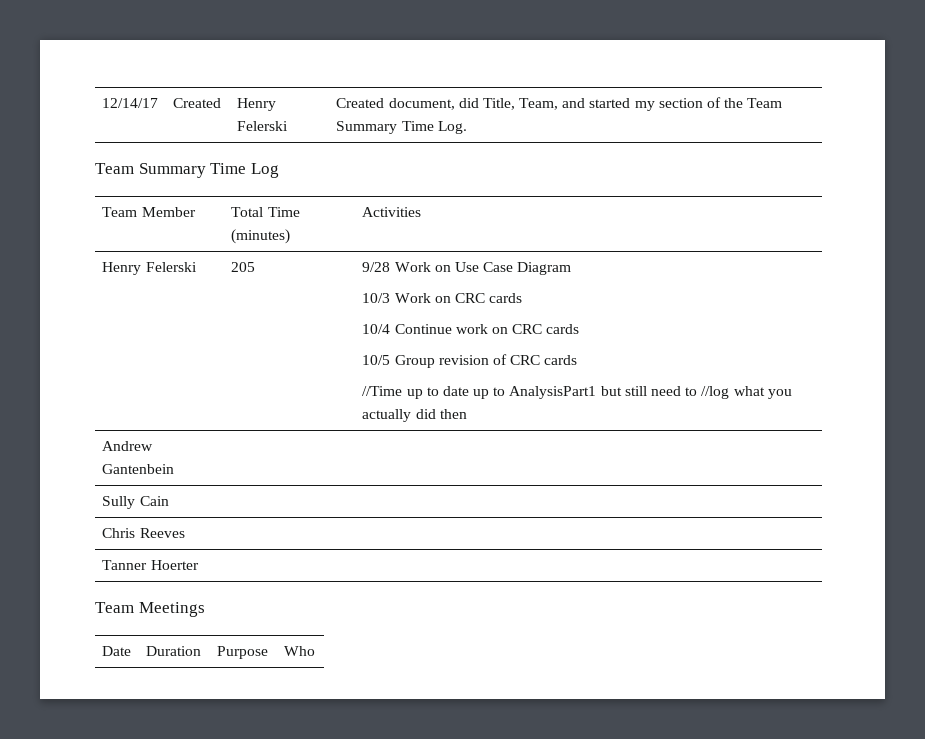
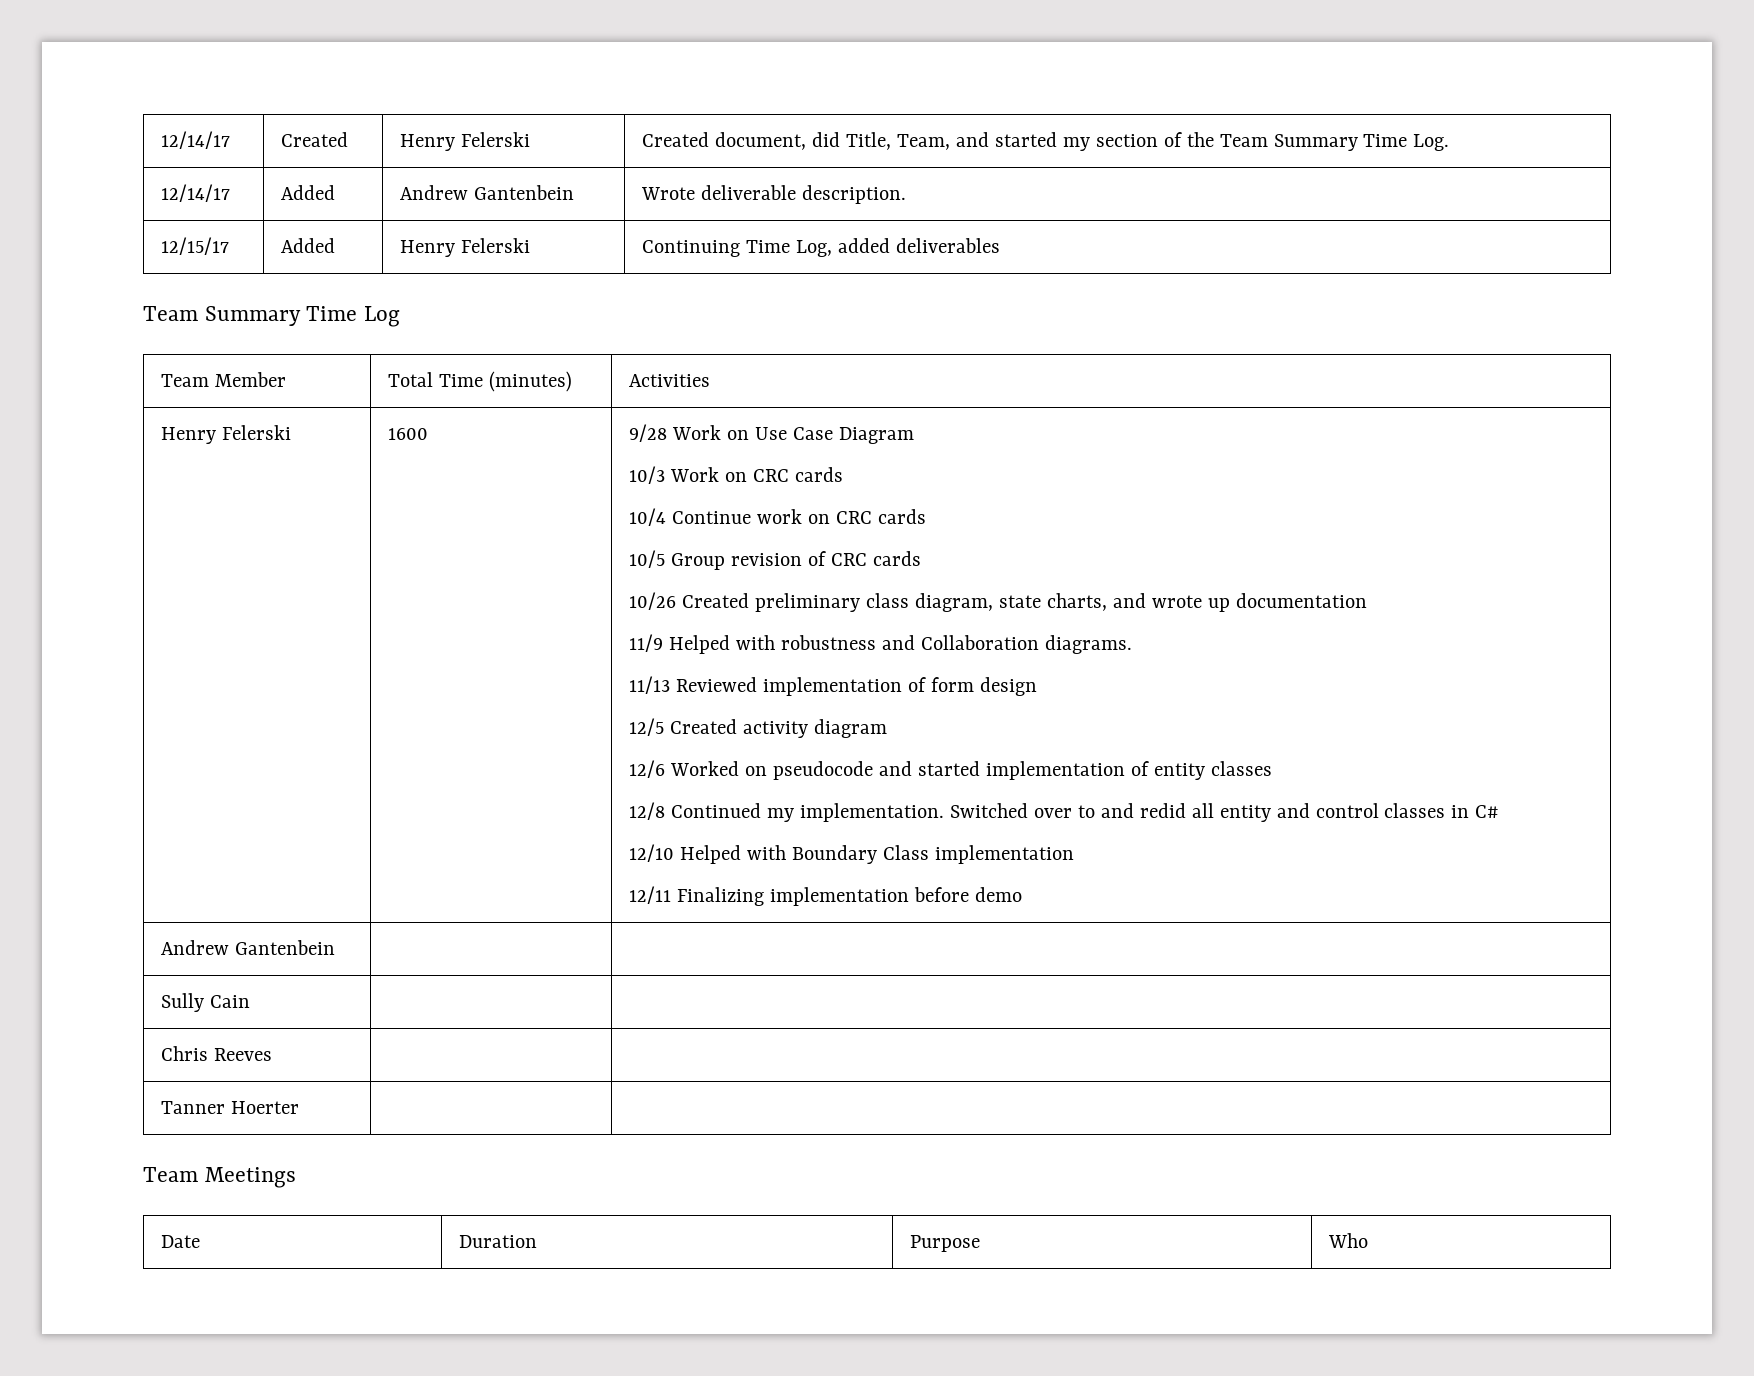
(467, 127) none -> [161,184,231,202] [281,185,336,200] [400,185,575,200] [641,185,907,204] [161,237,230,255] [281,238,336,253] [400,238,531,257] [642,238,1001,257] // 12/14/17 | Added | Andrew Gantenbein | Wrote deliverable description. // 12/15/17 | Added | Henry Felerski | Continuing Time Log, added deliverables
[231,262,256,272] 205 -> [388,428,429,440] 1600
[362,386,792,399] [362,409,467,422] //Time up to date up to AnalysisPart1 but still need to //log what you actually did then -> [629,592,1367,612] [629,634,1132,654] [629,676,1037,696] [629,718,888,738] [629,760,1272,780] [629,802,1500,822] [629,844,1074,864] [629,886,1023,906] 10/26 Created preliminary class diagram, state charts, and wrote up documentation // 11/9 Helped with robustness and Collaboration diagrams. // 11/13 Reviewed implementation of form design // 12/5 Created activity diagram // 12/6 Worked on pseudocode and started implementation of entity classes // 12/8 Continued my implementation. Switched over to and redid all entity and control classes in C# // 12/10 Helped with Boundary Class implementation // 12/11 Finalizing implementation before demo

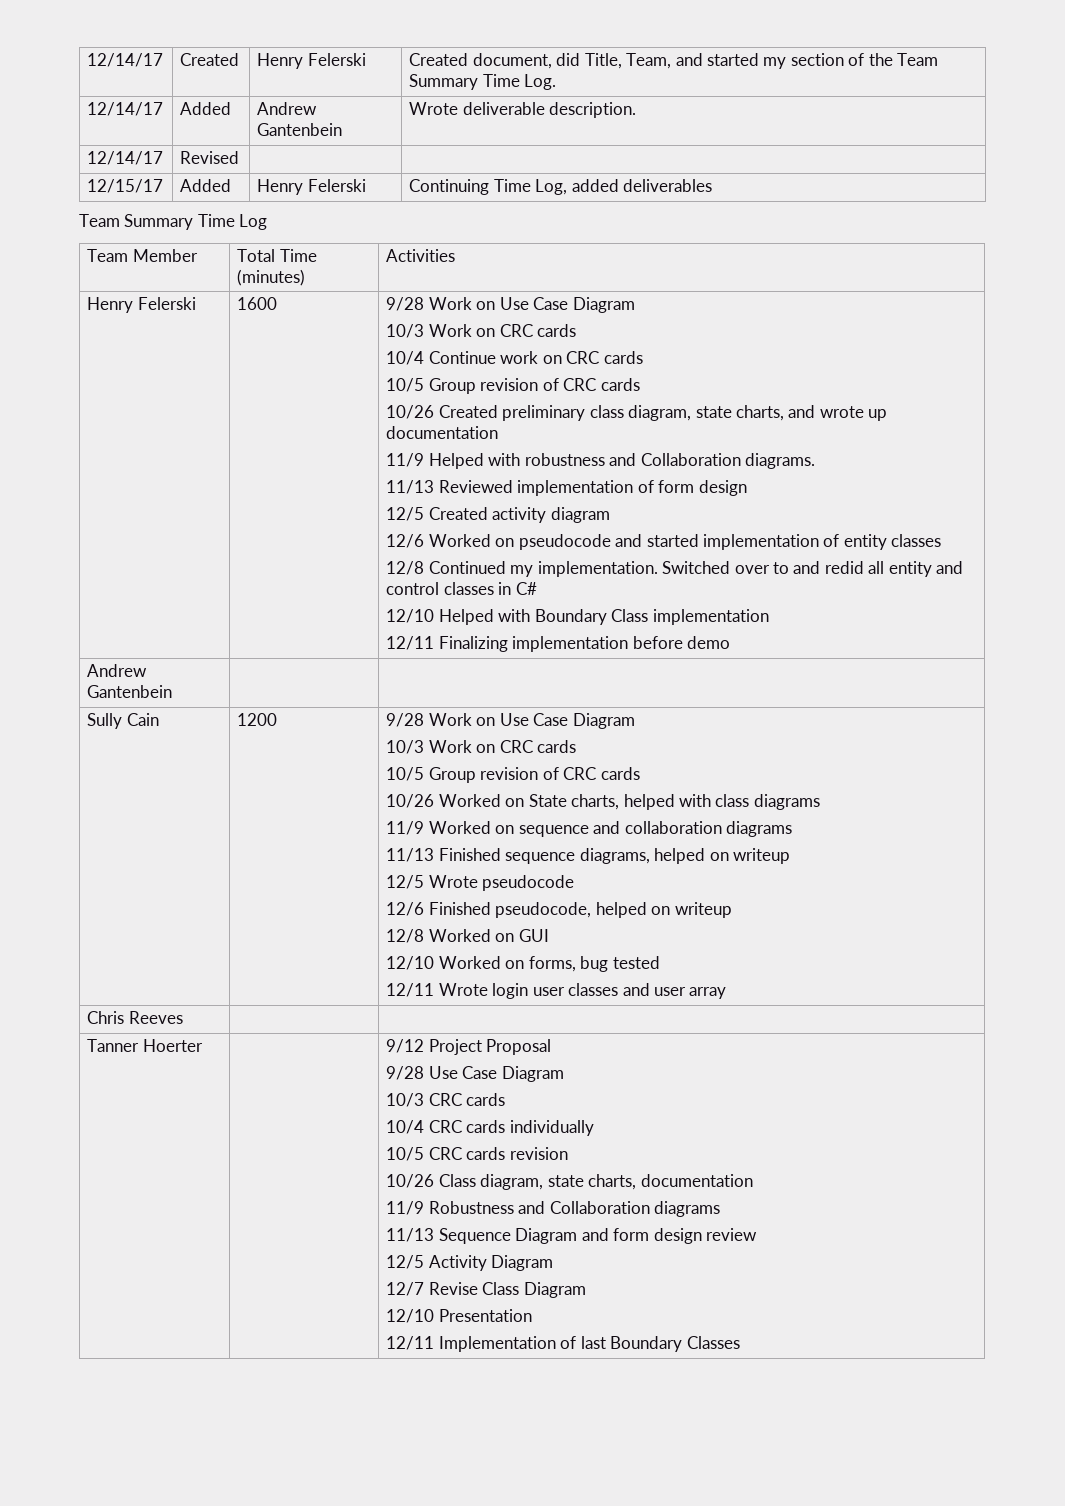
(907, 194) none -> [87,151,164,165] [180,151,240,164] // 12/14/17 | Revised | |
[161,1046,273,1061] [161,1101,300,1114] [143,1167,296,1188] [161,1235,201,1248] [459,1235,538,1248] [910,1235,981,1252] [1328,1233,1369,1248] | // Chris Reeves | | // Tanner Hoerter | | // Team Meetings // Date | Duration | Purpose | Who -> [237,713,278,726] [386,713,635,729] [386,740,577,754] [386,767,640,783] [386,794,820,810] [386,821,792,837] [386,848,790,864] [386,875,575,891] [386,902,732,918] [386,929,549,943] [386,956,660,972] [386,983,727,999] [87,1011,183,1024] [87,1039,203,1052] [386,1039,552,1055] [386,1066,564,1082] [386,1093,506,1107] [386,1120,594,1136] [386,1147,568,1161] [386,1174,753,1190] [386,1201,721,1217] [386,1228,757,1244] [386,1255,554,1271] [386,1282,586,1298] [386,1309,532,1323] [386,1336,740,1352] 1200 | 9/28 Work on Use Case Diagram // 10/3 Work on CRC cards // 10/5 Group revision of CRC cards // 10/26 Worked on State charts, helped with class diagrams // 11/9 Worked on sequence and collaboration diagrams // 11/13 Finished sequence diagrams, helped on writeup // 12/5 Wrote pseudocode // 12/6 Finished pseudocode, helped on writeup // 12/8 Worked on GUI // 12/10 Worked on forms, bug tested // 12/11 Wrote login user classes and user array // Chris Reeves | | // Tanner Hoerter | | 9/12 Project Proposal // 9/28 Use Case Diagram // 10/3 CRC cards // 10/4 CRC cards individually // 10/5 CRC cards revision // 10/26 Class diagram, state charts, documentation // 11/9 Robustness and Collaboration diagrams // 11/13 Sequence Diagram and form design review // 12/5 Activity Diagram // 12/7 Revise Class Diagram // 12/10 Presentation // 12/11 Implementation of last Boundary Classes

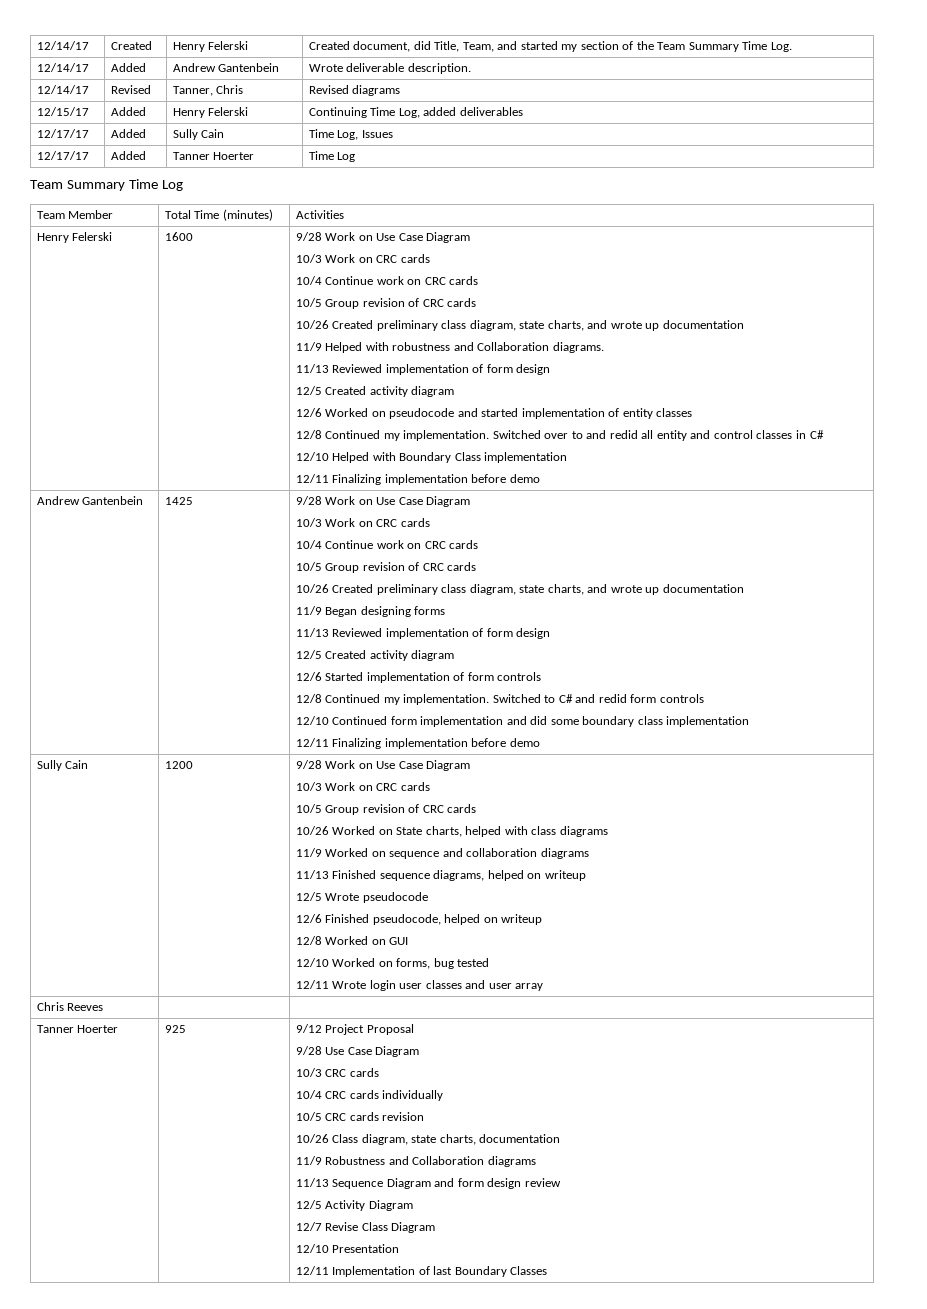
(240, 157) | -> [172,85,244,96] [308,85,401,96] Tanner, Chris | Revised diagrams
(713, 185) none -> [36,129,89,138] [110,129,146,138] [172,129,225,140] [308,129,393,140] [36,151,89,160] [110,151,146,160] [172,152,255,160] [308,151,356,162] // 12/17/17 | Added | Sully Cain | Time Log, Issues // 12/17/17 | Added | Tanner Hoerter | Time Log
(173, 691) | -> [164,497,193,505] [295,496,471,507] [295,518,430,527] [295,540,479,549] [295,562,477,573] [295,584,744,595] [295,606,446,617] [295,628,551,639] [295,650,455,661] [295,672,542,683] [295,694,704,705] [295,716,750,727] [295,738,540,749] 1425 | 9/28 Work on Use Case Diagram // 10/3 Work on CRC cards // 10/4 Continue work on CRC cards // 10/5 Group revision of CRC cards // 10/26 Created preliminary class diagram, state charts, and wrote up documentation // 11/9 Began designing forms // 11/13 Reviewed implementation of form design // 12/5 Created activity diagram // 12/6 Started implementation of form controls // 12/8 Continued my implementation. Switched to C# and redid form controls // 12/10 Continued form implementation and did some boundary class implementation // 12/11 Finalizing implementation before demo
(203, 1045) none -> [164,1025,186,1033] 925

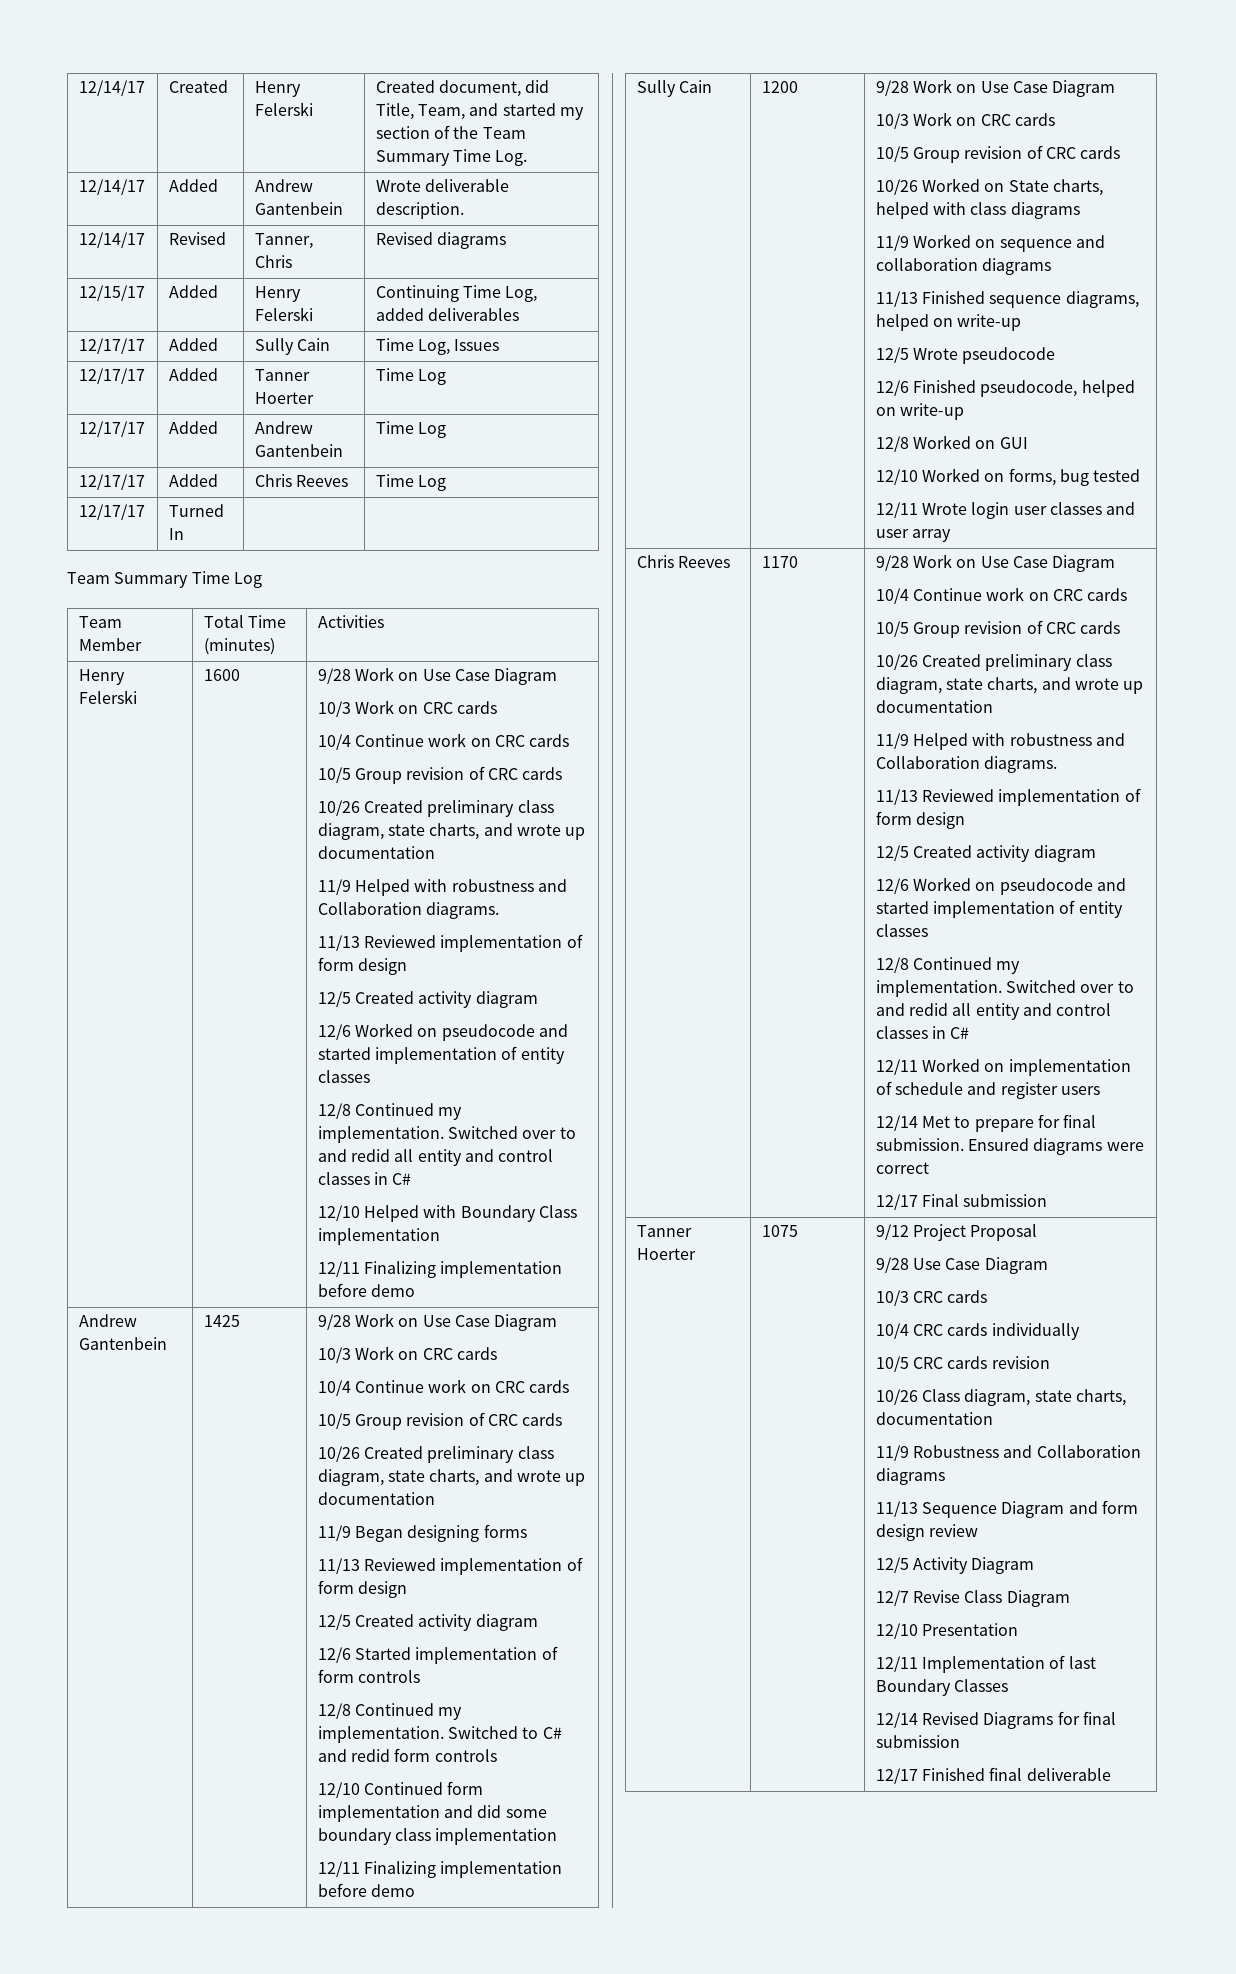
(356, 157) none -> [78,421,145,437] [168,421,218,434] [254,421,313,434] [254,444,343,457] [375,421,447,438] [78,474,145,490] [168,474,218,487] [254,474,349,487] [375,474,447,491] [78,504,145,520] [168,504,224,517] [168,528,184,540] // 12/17/17 | Added | Andrew Gantenbein | Time Log // 12/17/17 | Added | Chris Reeves | Time Log // 12/17/17 | Turned In | |
[544,870,586,881] writeup -> [957,314,1022,331] write-up
[501,914,543,925] writeup -> [900,403,965,420] write-up
[36,1025,119,1033] [164,1025,186,1033] | // Tanner Hoerter | 925 -> [761,556,798,568] [875,554,1116,572] [875,587,1128,604] [875,620,1121,638] [875,654,1112,671] [875,677,1144,694] [875,700,993,713] [875,733,1126,750] [875,756,1058,773] [875,788,1141,806] [875,811,966,829] [875,845,1096,862] [875,877,1127,895] [875,900,1123,918] [875,924,928,937] [875,957,1021,974] [875,980,1134,997] [875,1003,1112,1020] [875,1026,970,1039] [875,1058,1131,1076] [875,1081,1101,1099] [875,1114,1097,1132] [875,1138,1144,1155] [875,1162,929,1174] [875,1194,1048,1210] [636,1225,692,1237] [636,1248,696,1260] [761,1225,798,1237] 1170 | 9/28 Work on Use Case Diagram // 10/4 Continue work on CRC cards // 10/5 Group revision of CRC cards // 10/26 Created preliminary class diagram, state charts, and wrote up documentation // 11/9 Helped with robustness and Collaboration diagrams. // 11/13 Reviewed implementation of form design // 12/5 Created activity diagram // 12/6 Worked on pseudocode and started implementation of entity classes // 12/8 Continued my implementation. Switched over to and redid all entity and control classes in C# // 12/11 Worked on implementation of schedule and register users // 12/14 Met to prepare for final submission. Ensured diagrams were correct // 12/17 Final submission // Tanner Hoerter | 1075
(548, 1270) none -> [875,1711,1117,1729] [875,1735,960,1748] [875,1767,1111,1784] // 12/14 Revised Diagrams for final submission // 12/17 Finished final deliverable

